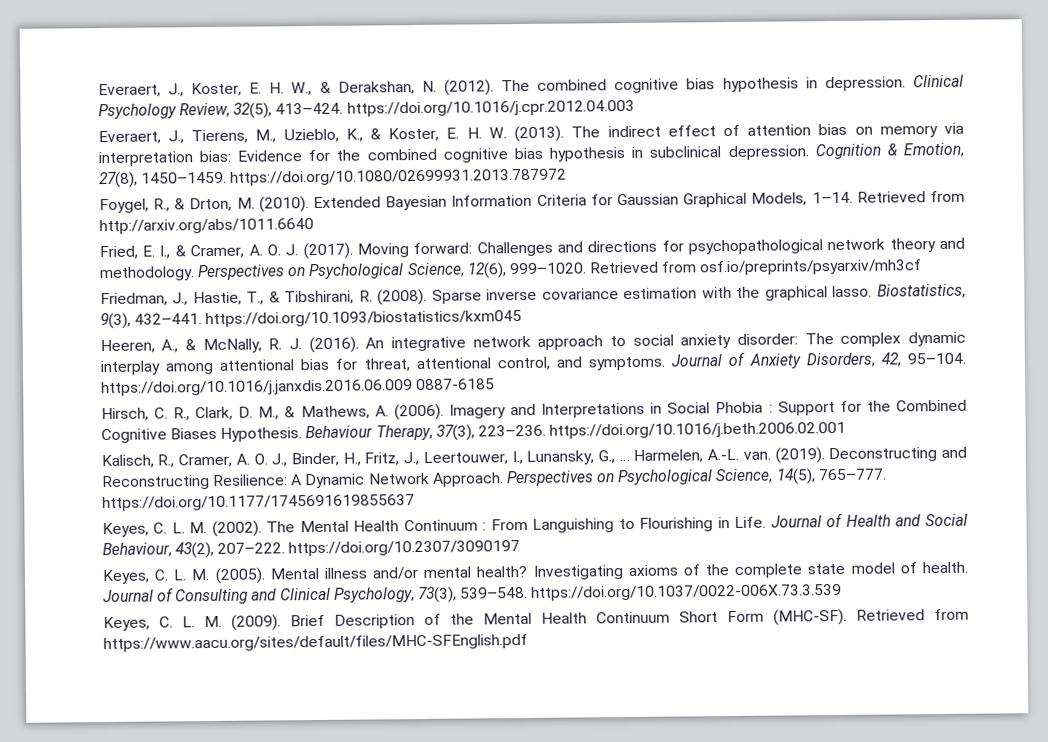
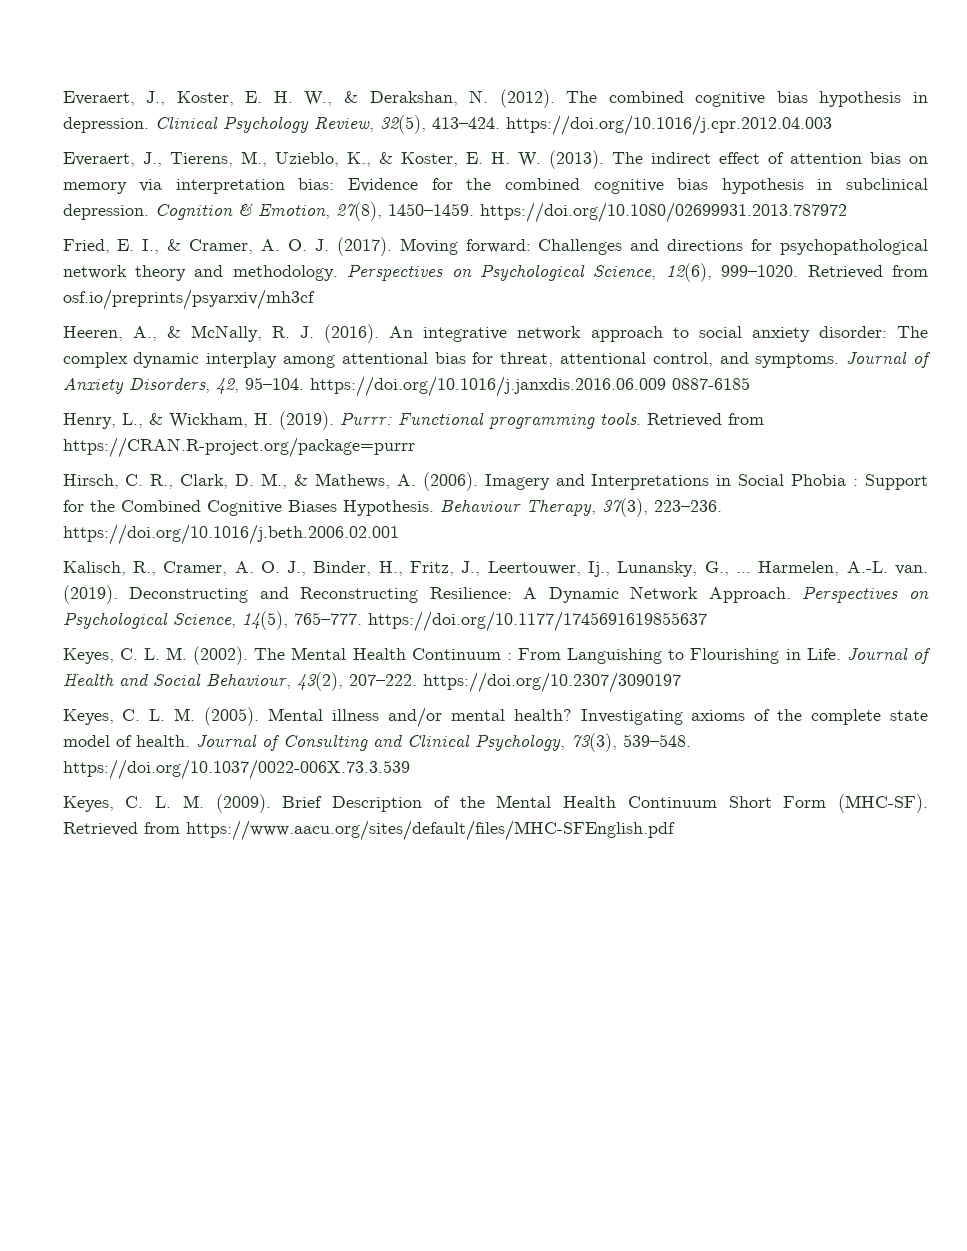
[98,190,966,214] [98,218,314,235] // Foygel, R., & Drton, M. (2010). Extended Bayesian Information Criteria for Gaussian Graphical Models, 1–14. Retrieved from http://arxiv.org/abs/1011.6640 -> (847, 212) none
[99,283,966,307] [99,310,523,330] // Friedman, J., Hastie, T., & Tibshirani, R. (2008). Sparse inverse covariance estimation with the graphical lasso. Biostatistics, 9(3), 432–441. https://doi.org/10.1093/biostatistics/kxm045 -> (315, 299) none
(495, 384) none -> [62,411,764,430] [62,437,415,458] // Henry, L., & Wickham, H. (2019). Purrr: Functional programming tools. Retrieved from https://CRAN.R-project.org/package=purrr
[511,451,523,465] I., -> [588,561,611,577] Ij.,

